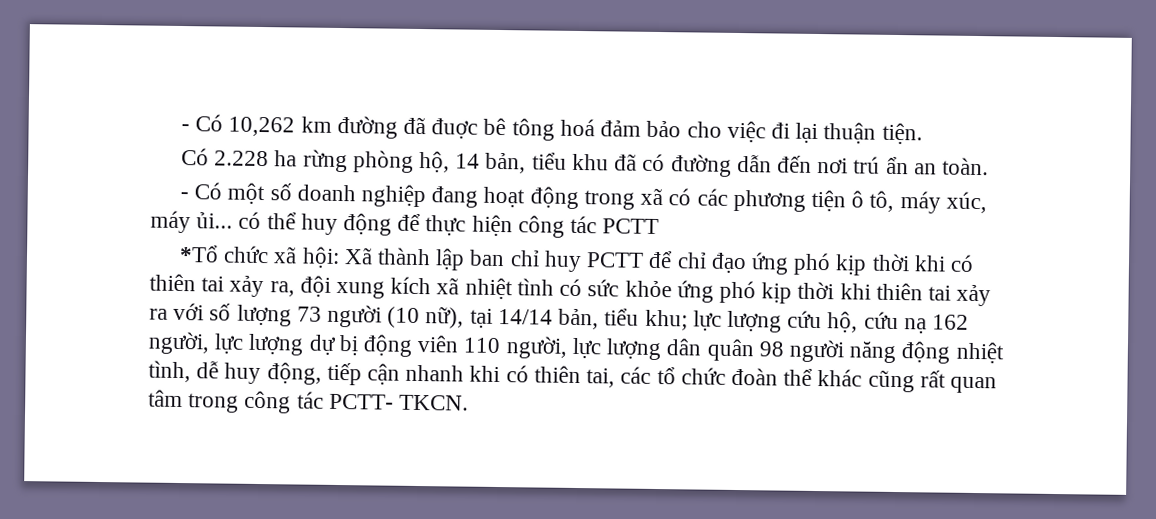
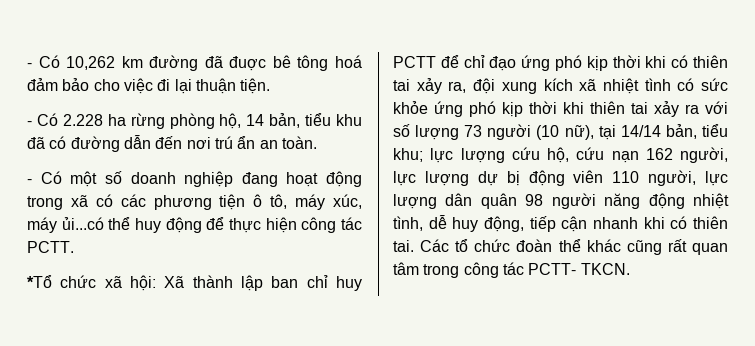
(923, 133) none -> [27,121,32,126] -
[196,211,262,230] ủi... có -> [61,217,104,230] ủi...có
[602,218,660,235] PCTT -> [27,241,74,253] PCTT.
[903,318,927,334] nạ -> [611,151,639,163] nạn
[586,366,652,388] tai, các -> [393,239,450,252] tai. Các

